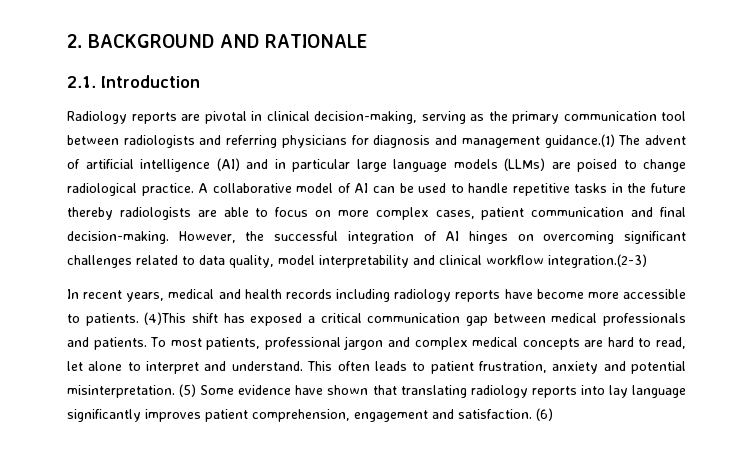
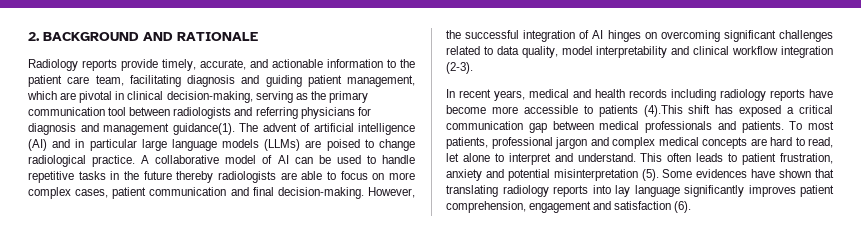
[67,75,200,88] // 2.1. Introduction -> (258, 36) none
(177, 118) none -> [121,59,415,71] [28,75,415,87] [27,91,57,100] provide timely, accurate, and actionable information to the patient care team, facilitating diagnosis and guiding patient management, which
[544,134,615,148] guidance.(1) -> [172,123,235,135] guidance(1).
[548,254,647,268] integration.(2-3) -> [780,46,833,58] [446,62,473,74] integration (2-3).
[85,312,187,326] patients. (4)This -> [598,105,683,117] patients (4).This
[67,384,292,398] misinterpretation. (5) Some evidence -> [553,169,748,181] misinterpretation (5). Some evidences
[458,408,553,421] satisfaction. (6) -> [614,201,692,213] satisfaction (6).

